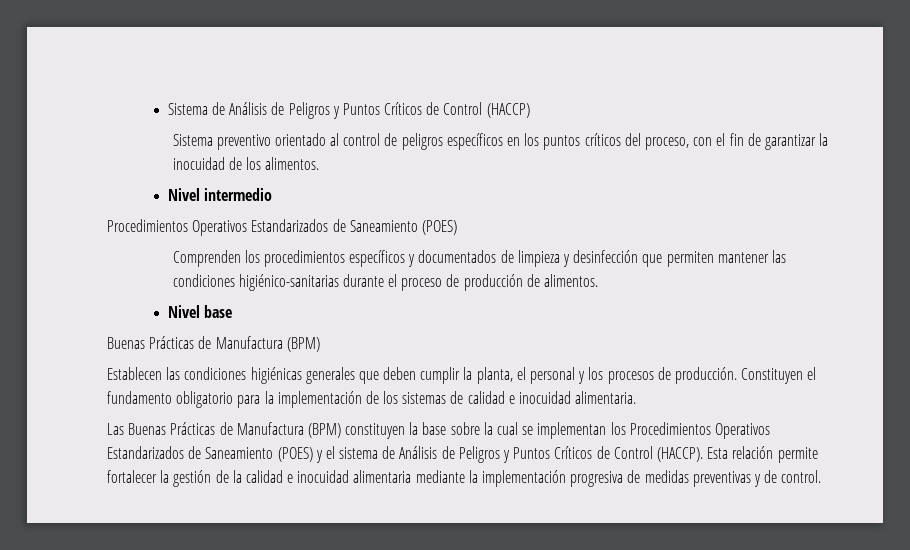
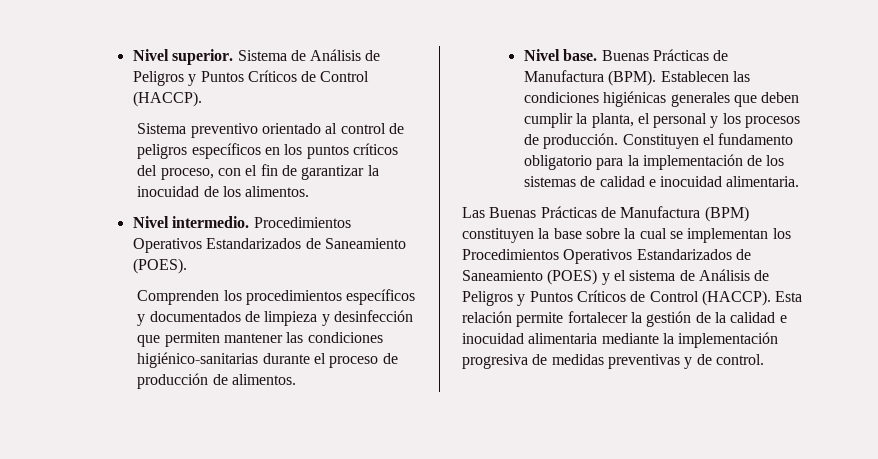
(167, 109) none -> [132,49,234,65] Nivel superior.
[486,103,530,118] (HACCP) -> [132,91,202,107] (HACCP).
[203,188,272,201] [107,219,457,236] intermedio // Procedimientos Operativos Estandarizados de Saneamiento (POES) -> [172,216,351,228] [132,238,406,253] [132,258,187,274] intermedio. Procedimientos Operativos Estandarizados de Saneamiento (POES).
[203,305,232,318] [107,336,320,352] base // Buenas Prácticas de Manufactura (BPM) // -> [563,49,729,61] [523,70,657,86] base. Buenas Prácticas de Manufactura (BPM).

